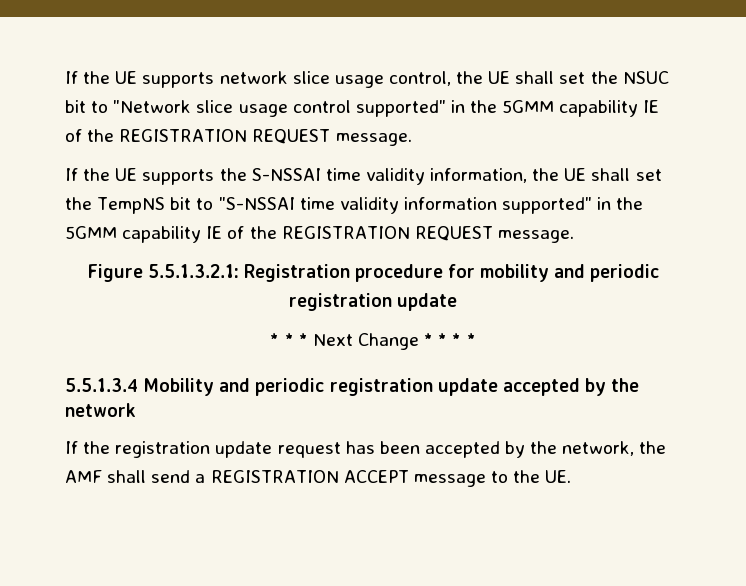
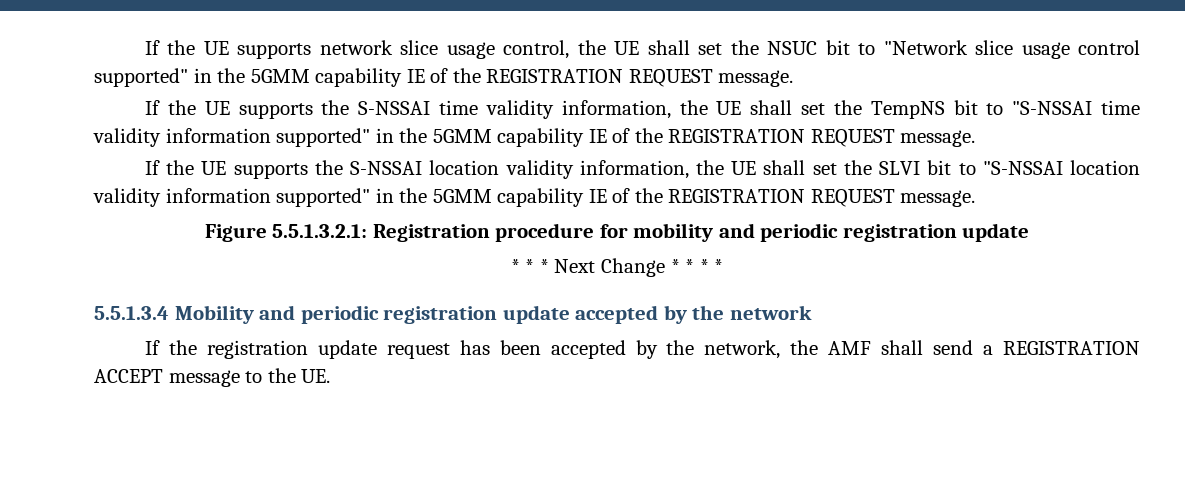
(574, 236) none -> [144,160,1141,179] [93,188,976,207] // If the UE supports the S-NSSAI location validity information, the UE shall set the SLVI bit to "S-NSSAI location validity information supported" in the 5GMM capability IE of the REGISTRATION REQUEST message.

